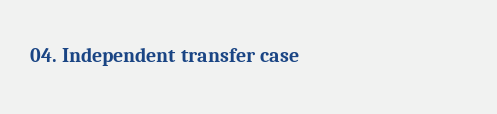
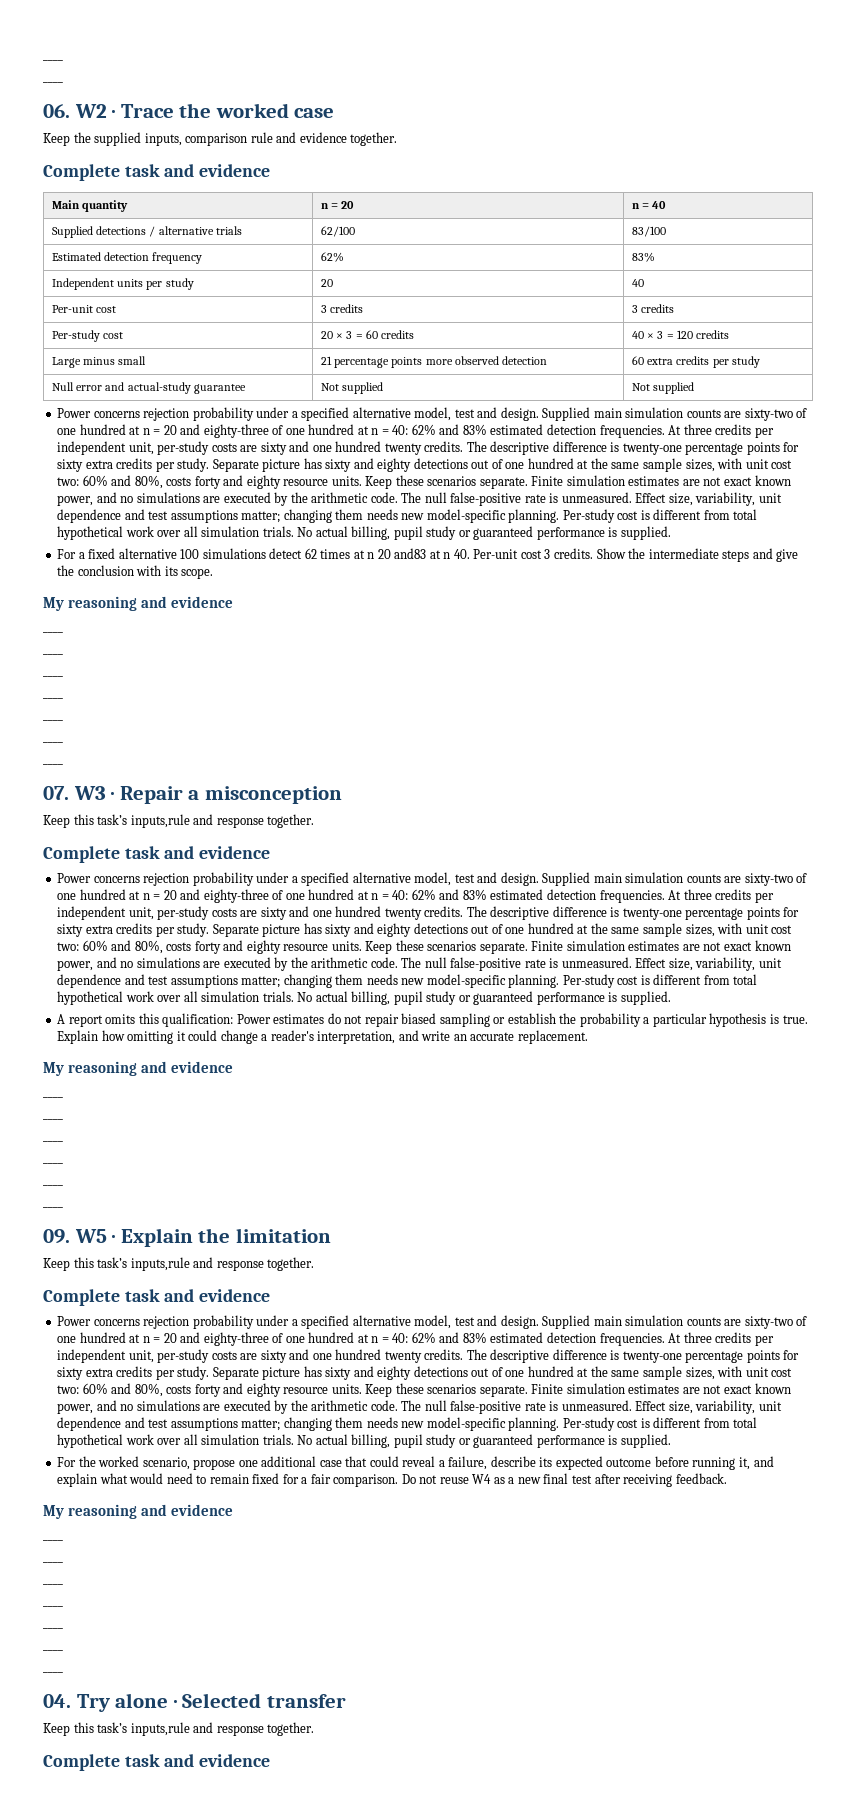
[30,47,299,66] 04. Independent transfer case -> [43,59,63,61] [43,81,63,83] [43,103,335,118] [43,132,398,146] [43,164,271,181] [52,200,129,212] [321,201,355,209] [632,201,667,209] [52,226,242,238] [321,226,356,237] [632,226,667,237] [52,252,203,264] [321,252,345,262] [632,252,656,262] [52,278,194,290] [321,279,334,287] [632,279,645,287] [52,305,117,313] [321,304,364,313] [632,304,675,313] [52,330,124,342] [321,330,414,339] [632,330,729,339] [52,356,147,368] [321,356,547,368] [632,356,760,368] [52,382,246,394] [321,382,384,394] [632,382,695,394] [57,407,808,421] [57,424,774,438] [57,441,800,455] [57,458,793,472] [57,475,791,489] [57,492,782,506] [57,509,758,523] [57,526,671,540] [57,548,799,562] [57,565,214,579] [43,596,234,611] [43,631,63,633] [43,653,63,655] [43,675,63,677] [43,697,63,699] [43,719,63,721] [43,741,63,743] [43,763,63,765] [43,786,342,804] [43,814,315,828] [43,846,271,863] [57,872,808,886] [57,889,774,903] [57,906,800,920] [57,923,793,937] [57,940,791,954] [57,957,782,971] [57,974,758,988] [57,991,671,1005] [57,1013,808,1027] [57,1030,588,1044] [43,1061,234,1076] [43,1096,63,1098] [43,1118,63,1120] [43,1140,63,1142] [43,1162,63,1164] [43,1184,63,1186] [43,1206,63,1208] [43,1228,331,1247] [43,1257,315,1271] [43,1289,271,1306] [57,1315,808,1329] [57,1332,774,1346] [57,1349,800,1363] [57,1366,793,1380] [57,1383,791,1397] [57,1400,782,1414] [57,1417,758,1431] [57,1434,671,1448] [57,1456,774,1470] [57,1473,727,1487] [43,1504,234,1519] [43,1539,63,1541] [43,1561,63,1563] [43,1583,63,1585] [43,1605,63,1607] [43,1627,63,1629] [43,1649,63,1651] [43,1671,63,1673] [43,1693,346,1712] [43,1722,315,1736] [43,1754,271,1771] ____ // ____ // 06. W2 · Trace the worked case // Keep the supplied inputs, comparison rule and evidence together. // Complete task and evidence // Main quantity | n = 20 | n = 40 // Supplied detections / alternative trials | 62/100 | 83/100 // Estimated detection frequency | 62% | 83% // Independent units per study | 20 | 40 // Per-unit cost | 3 credits | 3 credits // Per-study cost | 20 × 3 = 60 credits | 40 × 3 = 120 credits // Large minus small | 21 percentage points more observed detection | 60 extra credits per study // Null error and actual-study guarantee | Not supplied | Not supplied // Power concerns rejection probability under a specified alternative model, test and design. Supplied main simulation counts are sixty-two of one hundred at n = 20 and eighty-three of one hundred at n = 40: 62% and 83% estimated detection frequencies. At three credits per independent unit, per-study costs are sixty and one hundred twenty credits. The descriptive difference is twenty-one percentage points for sixty extra credits per study. Separate picture has sixty and eighty detections out of one hundred at the same sample sizes, with unit cost two: 60% and 80%, costs forty and eighty resource units. Keep these scenarios separate. Finite simulation estimates are not exact known power, and no simulations are executed by the arithmetic code. The null false-positive rate is unmeasured. Effect size, variability, unit dependence and test assumptions matter; changing them needs new model-specific planning. Per-study cost is different from total hypothetical work over all simulation trials. No actual billing, pupil study or guaranteed performance is supplied. // For a fixed alternative 100 simulations detect 62 times at n 20 and83 at n 40. Per-unit cost 3 credits. Show the intermediate steps and give the conclusion with its scope. // My reasoning and evidence // ____ // ____ // ____ // ____ // ____ // ____ // ____ // 07. W3 · Repair a misconception // Keep this task’s inputs,rule and response together. // Complete task and evidence // Power concerns rejection probability under a specified alternative model, test and design. Supplied main simulation counts are sixty-two of one hundred at n = 20 and eighty-three of one hundred at n = 40: 62% and 83% estimated detection frequencies. At three credits per independent unit, per-study costs are sixty and one hundred twenty credits. The descriptive difference is twenty-one percentage points for sixty extra credits per study. Separate picture has sixty and eighty detections out of one hundred at the same sample sizes, with unit cost two: 60% and 80%, costs forty and eighty resource units. Keep these scenarios separate. Finite simulation estimates are not exact known power, and no simulations are executed by the arithmetic code. The null false-positive rate is unmeasured. Effect size, variability, unit dependence and test assumptions matter; changing them needs new model-specific planning. Per-study cost is different from total hypothetical work over all simulation trials. No actual billing, pupil study or guaranteed performance is supplied. // A report omits this qualification: Power estimates do not repair biased sampling or establish the probability a particular hypothesis is true. Explain how omitting it could change a reader's interpretation, and write an accurate replacement. // My reasoning and evidence // ____ // ____ // ____ // ____ // ____ // ____ // 09. W5 · Explain the limitation // Keep this task’s inputs,rule and response together. // Complete task and evidence // Power concerns rejection probability under a specified alternative model, test and design. Supplied main simulation counts are sixty-two of one hundred at n = 20 and eighty-three of one hundred at n = 40: 62% and 83% estimated detection frequencies. At three credits per independent unit, per-study costs are sixty and one hundred twenty credits. The descriptive difference is twenty-one percentage points for sixty extra credits per study. Separate picture has sixty and eighty detections out of one hundred at the same sample sizes, with unit cost two: 60% and 80%, costs forty and eighty resource units. Keep these scenarios separate. Finite simulation estimates are not exact known power, and no simulations are executed by the arithmetic code. The null false-positive rate is unmeasured. Effect size, variability, unit dependence and test assumptions matter; changing them needs new model-specific planning. Per-study cost is different from total hypothetical work over all simulation trials. No actual billing, pupil study or guaranteed performance is supplied. // For the worked scenario, propose one additional case that could reveal a failure, describe its expected outcome before running it, and explain what would need to remain fixed for a fair comparison. Do not reuse W4 as a new final test after receiving feedback. // My reasoning and evidence // ____ // ____ // ____ // ____ // ____ // ____ // ____ // 04. Try alone · Selected transfer // Keep this task’s inputs,rule and response together. // Complete task and evidence

